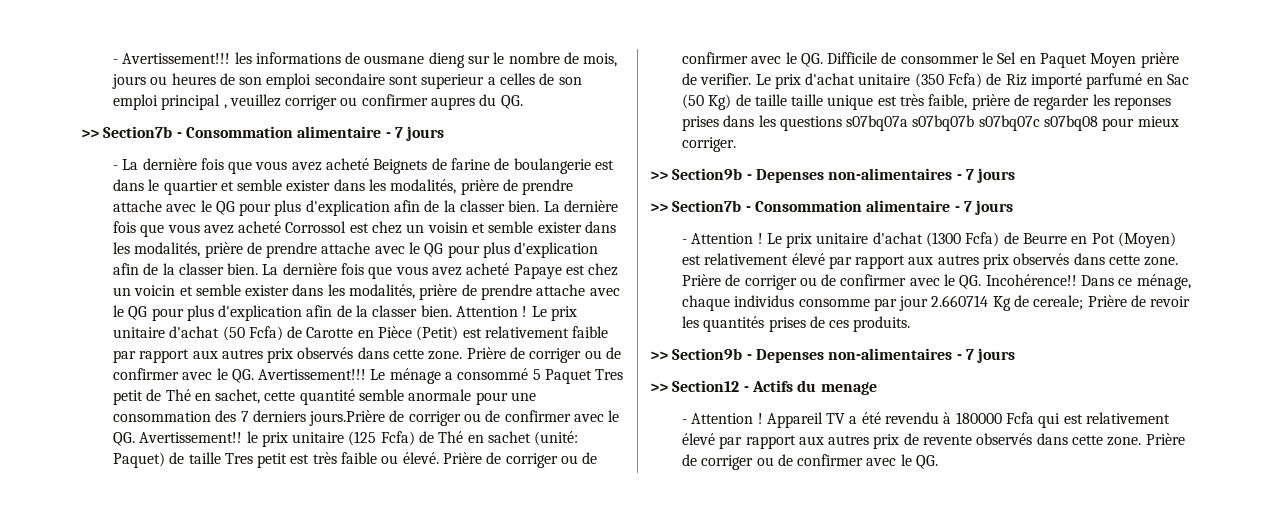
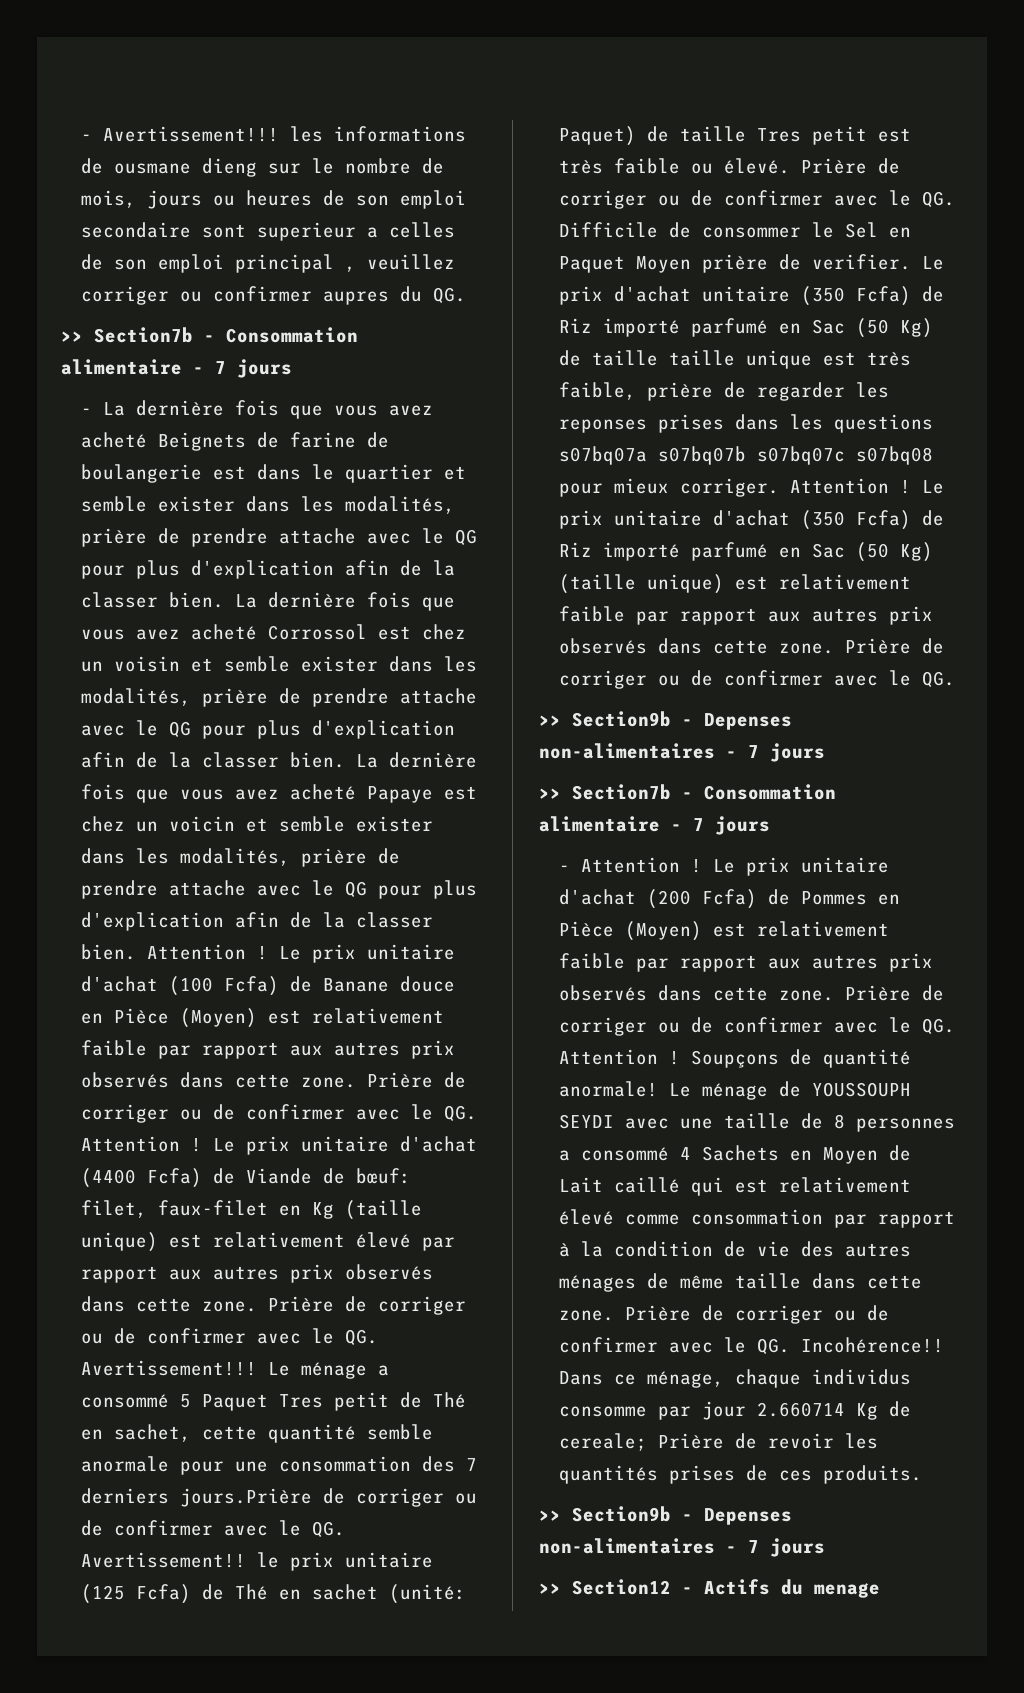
[222,326,459,341] (50 Fcfa) de Carotte en Pièce (Petit) -> [169,976,456,996] [81,1008,258,1028] (100 Fcfa) de Banane douce en Pièce (Moyen)
(254, 376) none -> [81,1136,478,1155] [81,1168,412,1188] [81,1200,423,1220] [81,1232,456,1252] [81,1264,434,1283] [81,1296,467,1315] [81,1328,379,1346] Attention ! Le prix unitaire d'achat (4400 Fcfa) de Viande de bœuf: filet, faux-filet en Kg (taille unique) est relativement élevé par rapport aux autres prix observés dans cette zone. Prière de corriger ou de confirmer avec le QG.
(736, 144) none -> [790,478,945,494] [559,510,945,530] [559,542,934,562] [559,574,912,594] [559,606,934,625] [559,638,945,654] [559,670,956,689] Attention ! Le prix unitaire d'achat (350 Fcfa) de Riz importé parfumé en Sac (50 Kg) (taille unique) est relativement faible par rapport aux autres prix observés dans cette zone. Prière de corriger ou de confirmer avec le QG.
[926,232,1177,248] [681,253,825,265] (1300 Fcfa) de Beurre en Pot (Moyen) est relativement élevé -> [647,889,901,909] [559,921,890,941] [559,953,626,969] (200 Fcfa) de Pommes en Pièce (Moyen) est relativement faible
(982, 282) none -> [559,1049,912,1068] [559,1081,912,1100] [559,1113,956,1132] [559,1145,912,1164] [559,1177,912,1196] [559,1209,956,1228] [559,1241,912,1257] [559,1273,923,1292] [559,1305,890,1324] [559,1337,791,1355] Attention ! Soupçons de quantité anormale! Le ménage de YOUSSOUPH SEYDI avec une taille de 8 personnes a consommé 4 Sachets en Moyen de Lait caillé qui est relativement élevé comme consommation par rapport à la condition de vie des autres ménages de même taille dans cette zone. Prière de corriger ou de confirmer avec le QG.
[681,412,1171,428] [681,433,1185,449] [681,454,939,470] // - Attention ! Appareil TV a été revendu à 180000 Fcfa qui est relativement élevé par rapport aux autres prix de revente observés dans cette zone. Prière de corriger ou de confirmer avec le QG. -> (880, 1590) none

